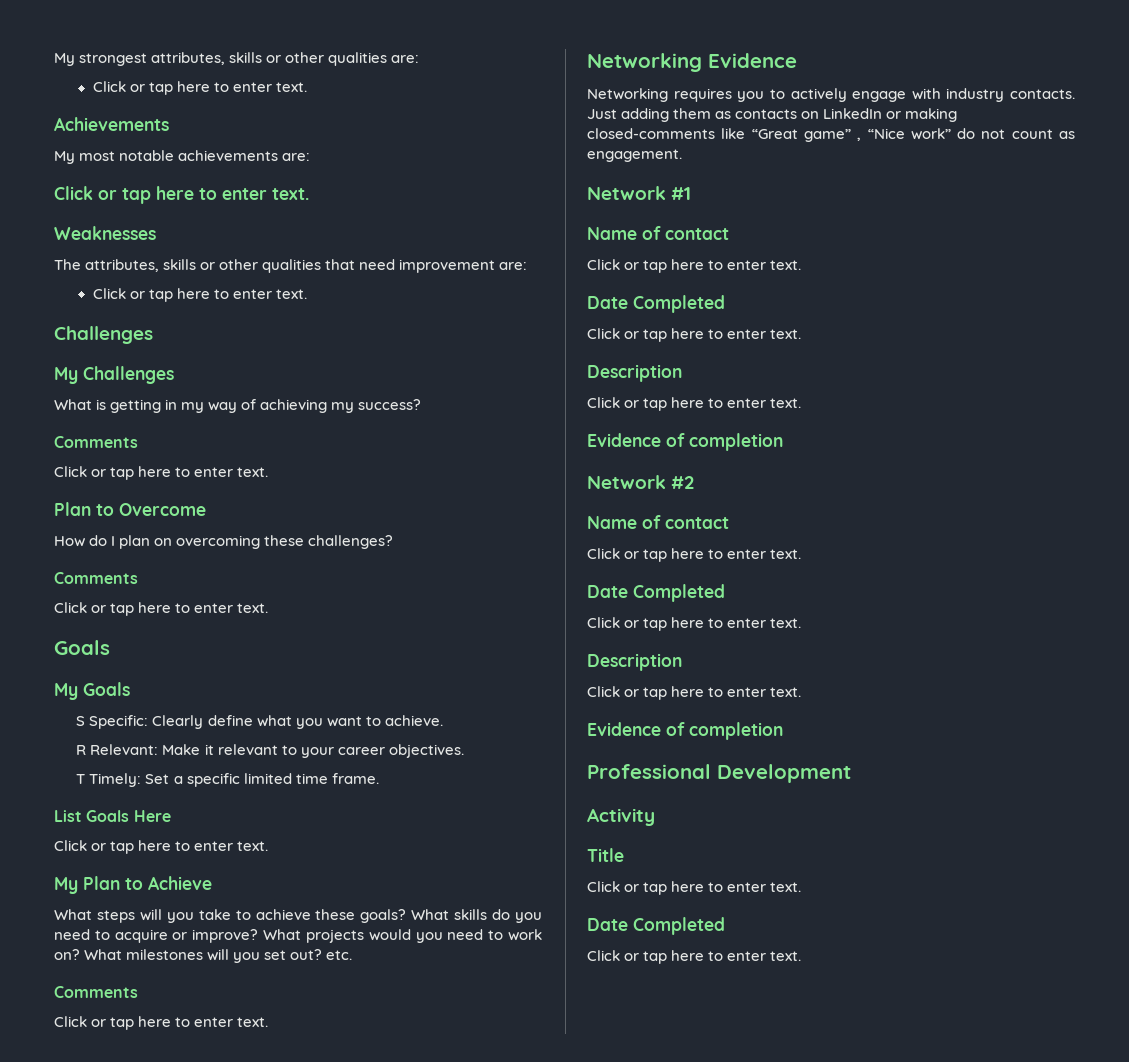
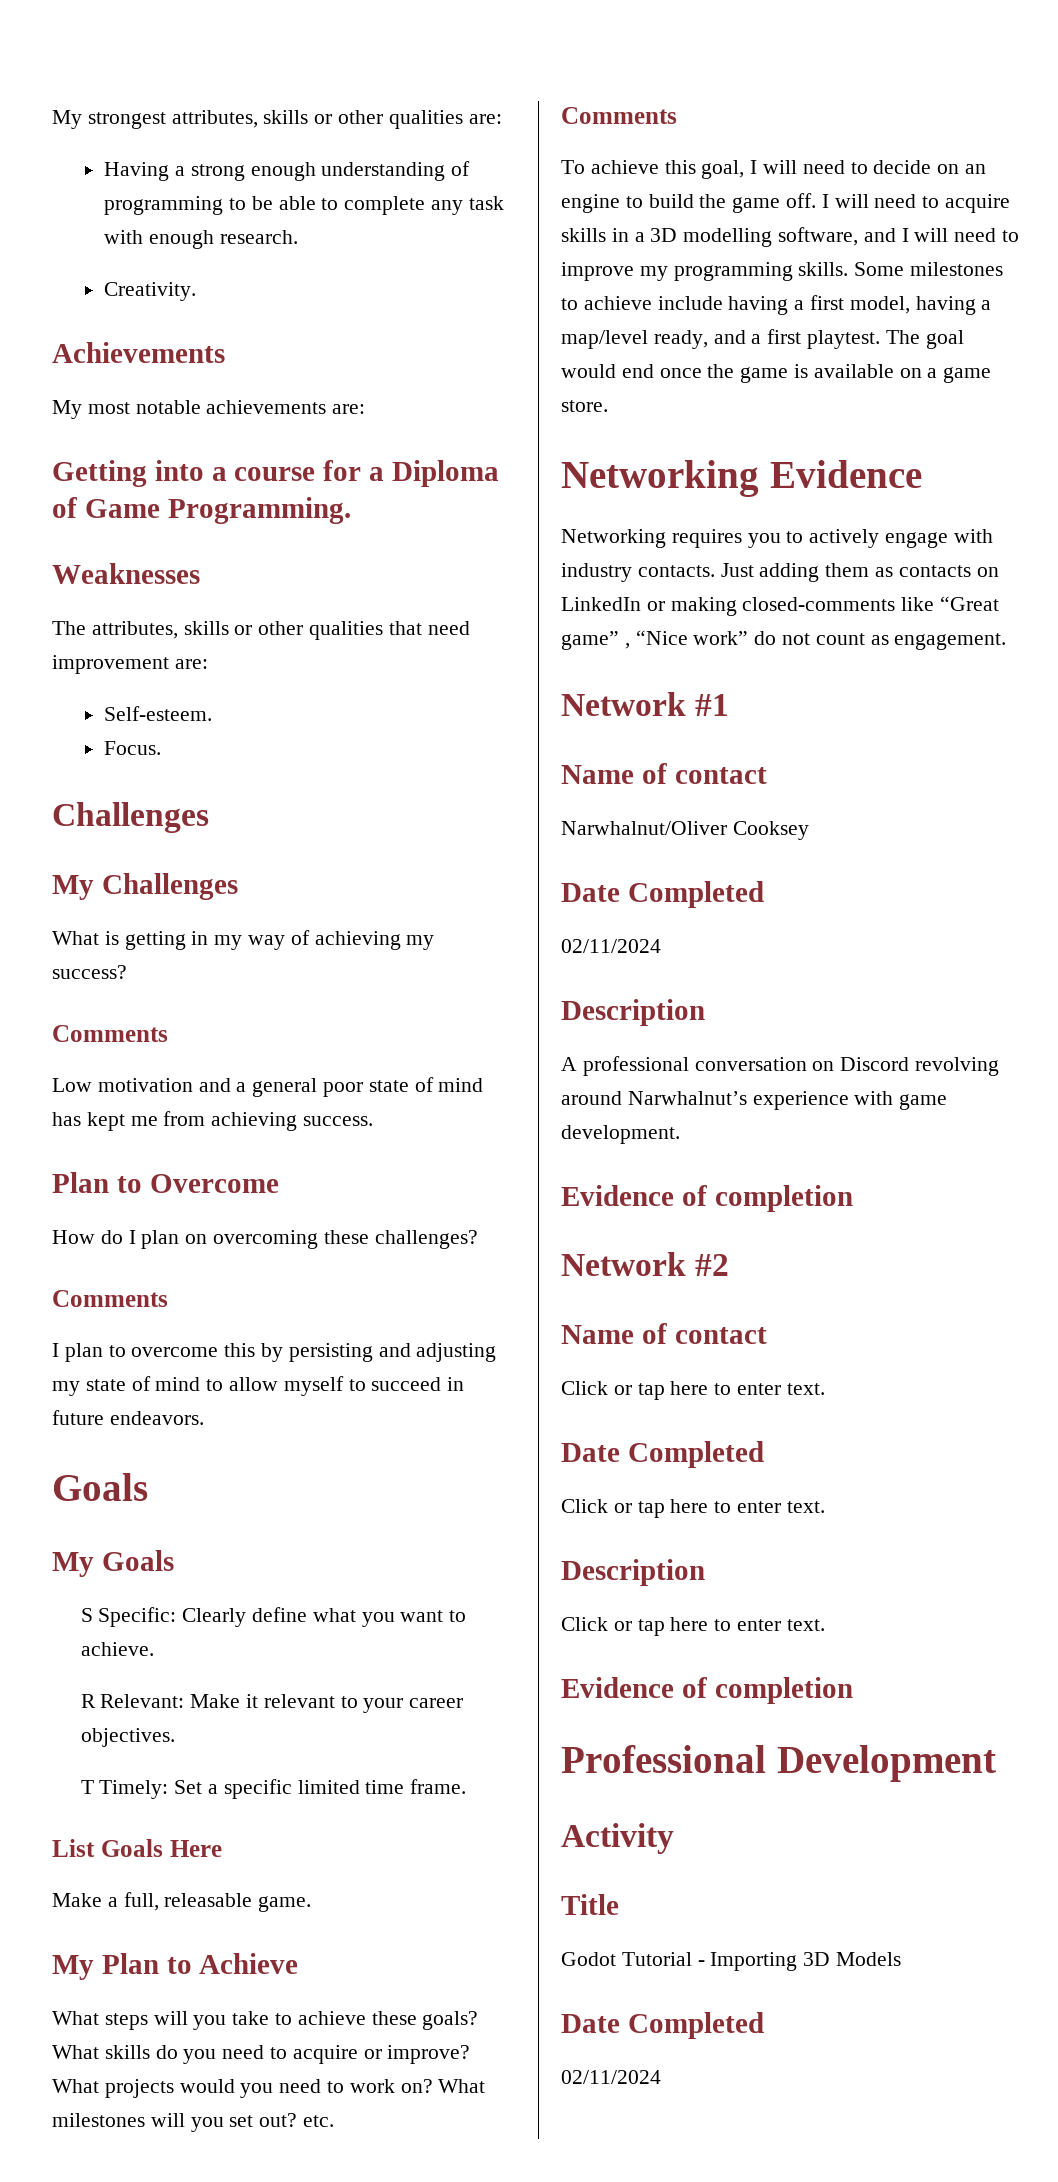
[92,81,308,95] Click or tap here to enter text. -> [104,161,471,181] [104,196,504,215] [104,230,298,249] [104,282,197,301] Having a strong enough understanding of programming to be able to complete any task with enough research. // Creativity.
[54,186,309,204] Click or tap here to enter text. -> [52,460,499,487] [52,497,351,524] Getting into a course for a Diploma of Game Programming.
[92,288,308,302] Click or tap here to enter text. -> [104,706,213,721] [104,741,162,755] Self-esteem. // Focus.
[54,466,269,480] Click or tap here to enter text. -> [52,1077,484,1097] [52,1111,374,1131] Low motivation and a general poor state of mind has kept me from achieving success.
[54,602,269,616] Click or tap here to enter text. -> [52,1343,497,1362] [52,1376,465,1396] [52,1410,204,1425] I plan to overcome this by persisting and adjusting my state of mind to allow myself to succeed in future endeavors.
[54,840,269,854] Click or tap here to enter text. -> [52,1892,312,1912] Make a full, releasable game.
[54,1016,269,1030] Click or tap here to enter text. -> [561,160,987,179] [561,193,1011,213] [561,227,1020,247] [561,262,1004,281] [561,295,992,315] [561,329,964,349] [561,364,992,383] [561,400,608,412] To achieve this goal, I will need to decide on an engine to build the game off. I will need to acquire skills in a 3D modelling software, and I will need to improve my programming skills. Some milestones to achieve include having a first model, having a map/level ready, and a first playtest. The goal would end once the game is available on a game store.
[587,259,802,273] [587,295,725,313] [587,328,802,342] [587,364,682,382] [587,397,802,411] Click or tap here to enter text. // Date Completed // Click or tap here to enter text. // Description // Click or tap here to enter text. -> [561,821,809,840] [561,881,764,908] [561,939,661,953] [561,999,705,1026] [561,1056,1000,1076] [561,1091,948,1110] [561,1125,680,1144] Narwhalnut/Oliver Cooksey // Date Completed // 02/11/2024 // Description // A professional conversation on Discord revolving around Narwhalnut’s experience with game development.
[587,881,802,895] [587,917,725,935] [587,950,802,964] Click or tap here to enter text. // Date Completed // Click or tap here to enter text. -> [561,1952,902,1971] [561,2012,764,2039] [561,2070,661,2084] Godot Tutorial - Importing 3D Models // Date Completed // 02/11/2024

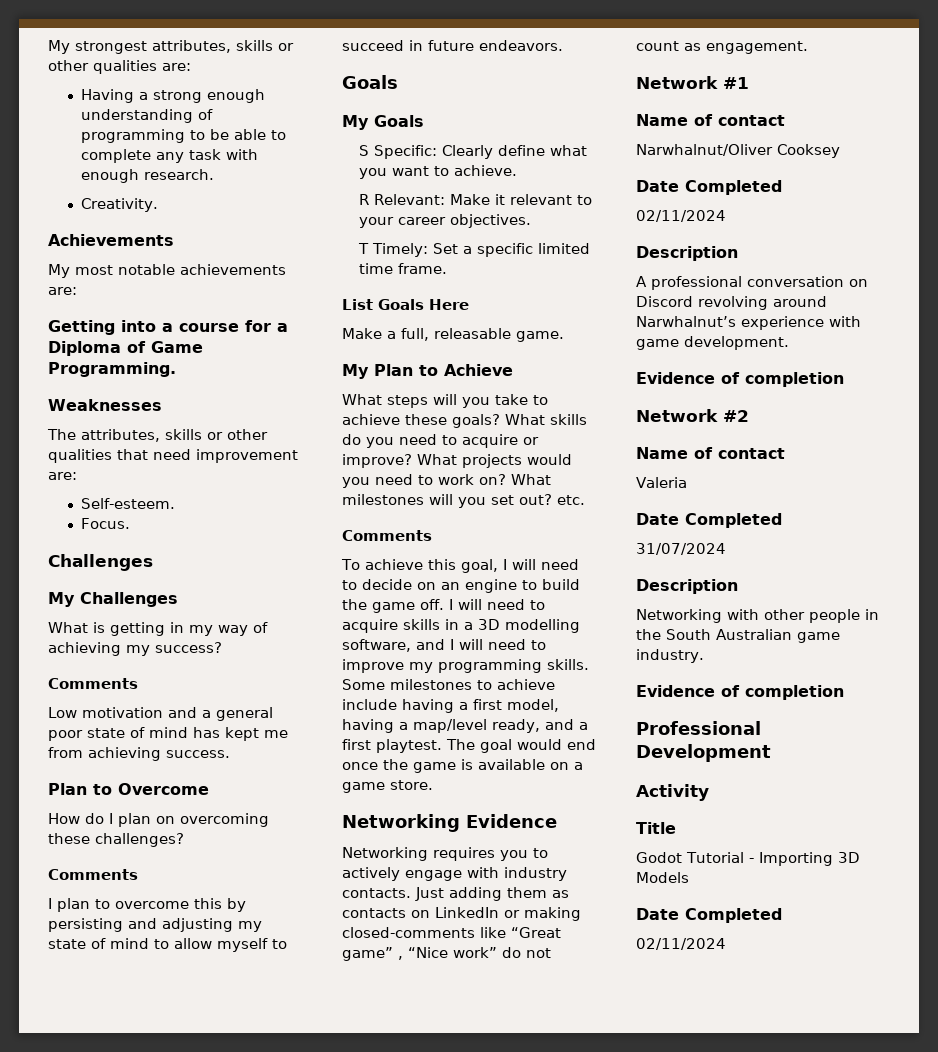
[561,1381,825,1400] [561,1441,764,1468] [561,1499,825,1518] [561,1559,705,1586] [561,1617,825,1636] Click or tap here to enter text. // Date Completed // Click or tap here to enter text. // Description // Click or tap here to enter text. -> [636,477,687,488] [636,513,782,528] [636,543,726,555] [636,579,738,594] [636,609,879,623] [636,629,840,643] [636,649,704,663] Valeria // Date Completed // 31/07/2024 // Description // Networking with other people in the South Australian game industry.

